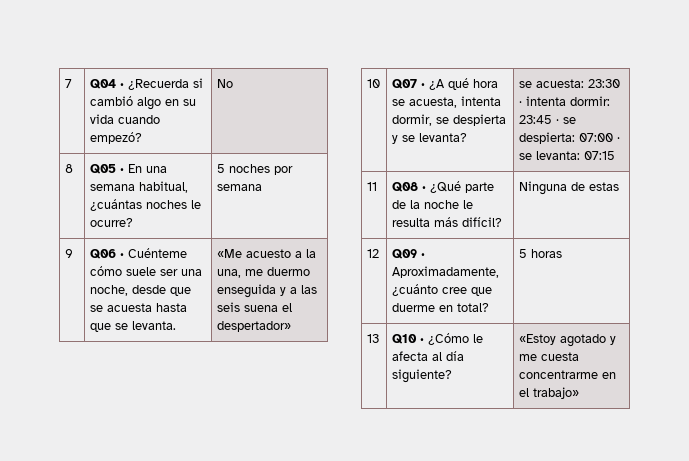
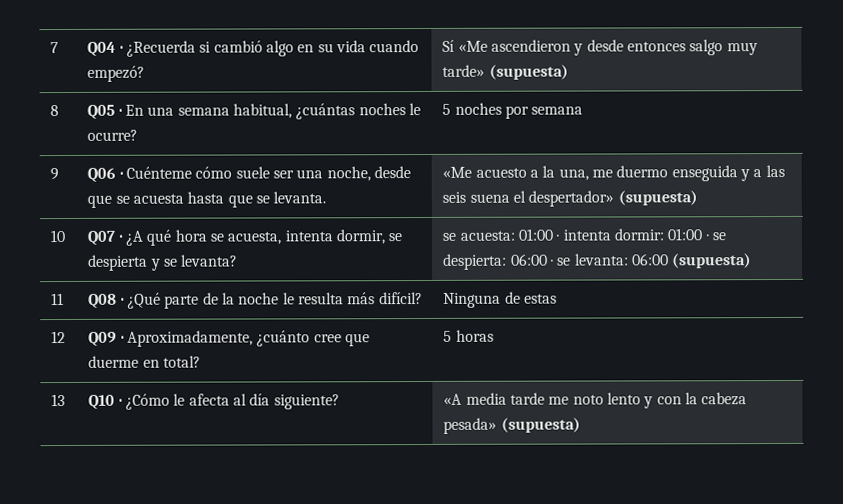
[216,79,233,88] No -> [442,39,758,56] [442,64,569,80] Sí «Me ascendieron y desde entonces salgo muy tarde» (supuesta)
(291, 326) none -> [617,190,698,206] (supuesta)
[587,79,620,88] 23:30 -> [518,228,554,241] 01:00
[518,115,552,124] 23:45 -> [667,228,703,241] 01:00
[578,133,613,142] 07:00 -> [510,253,548,266] 06:00
[583,151,615,160] 07:15 -> [631,253,753,269] 06:00 (supuesta)
[518,334,616,347] [518,352,579,361] [518,370,616,379] [518,387,579,399] «Estoy agotado y me cuesta concentrarme en el trabajo» -> [443,392,748,409] [443,417,581,434] «A media tarde me noto lento y con la cabeza pesada» (supuesta)

